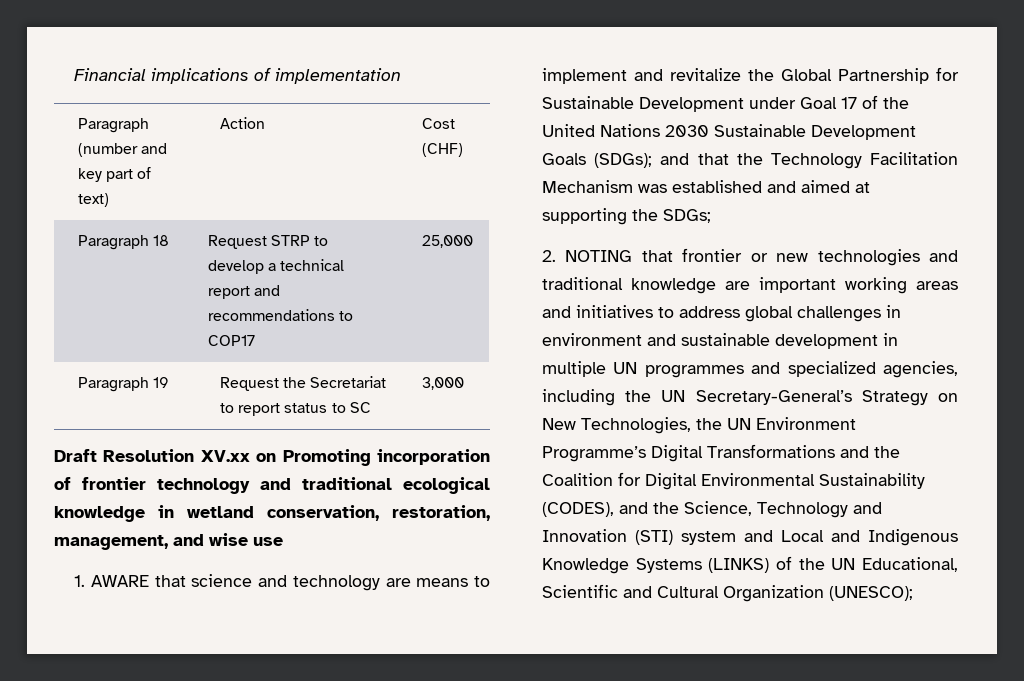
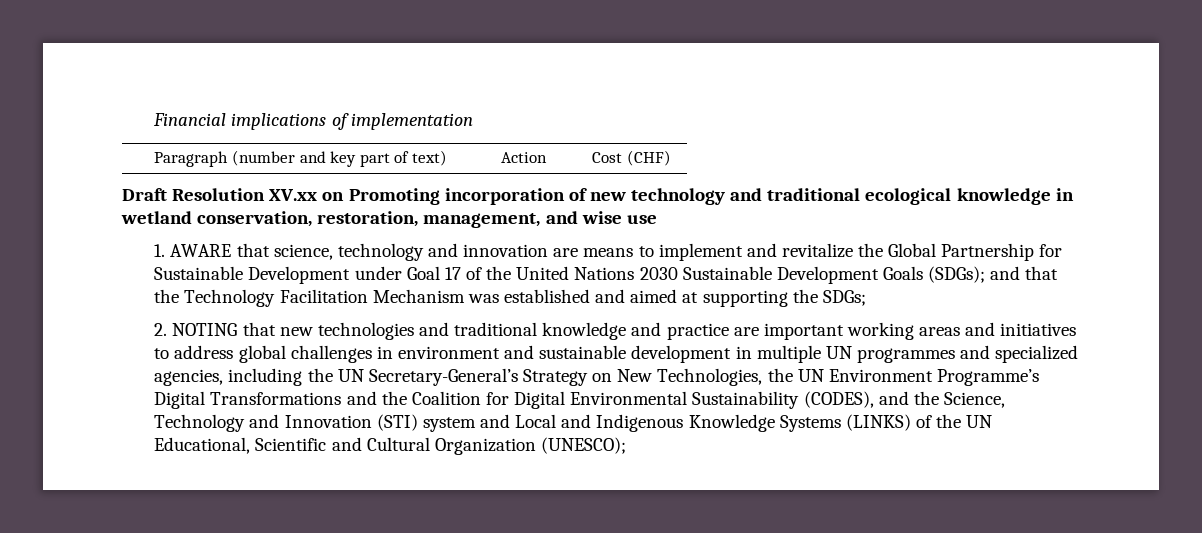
[77,235,169,250] [207,235,329,249] [207,259,345,274] [207,285,280,299] [207,309,353,321] [207,335,255,346] [421,235,473,248] [77,377,169,392] [219,376,387,391] [219,402,371,416] [421,377,464,390] // Paragraph 18 | Request STRP to develop a technical report and recommendations to COP17 | 25,000 // Paragraph 19 | Request the Secretariat to report status to SC | 3,000 -> (671, 158) none
[82,477,146,490] frontier -> [589,192,626,201] new
[191,574,380,591] science and technology -> [273,243,549,261] science, technology and innovation
[682,248,768,262] frontier or -> (276, 329) none
(717, 286) none -> [631,322,729,340] and practice

